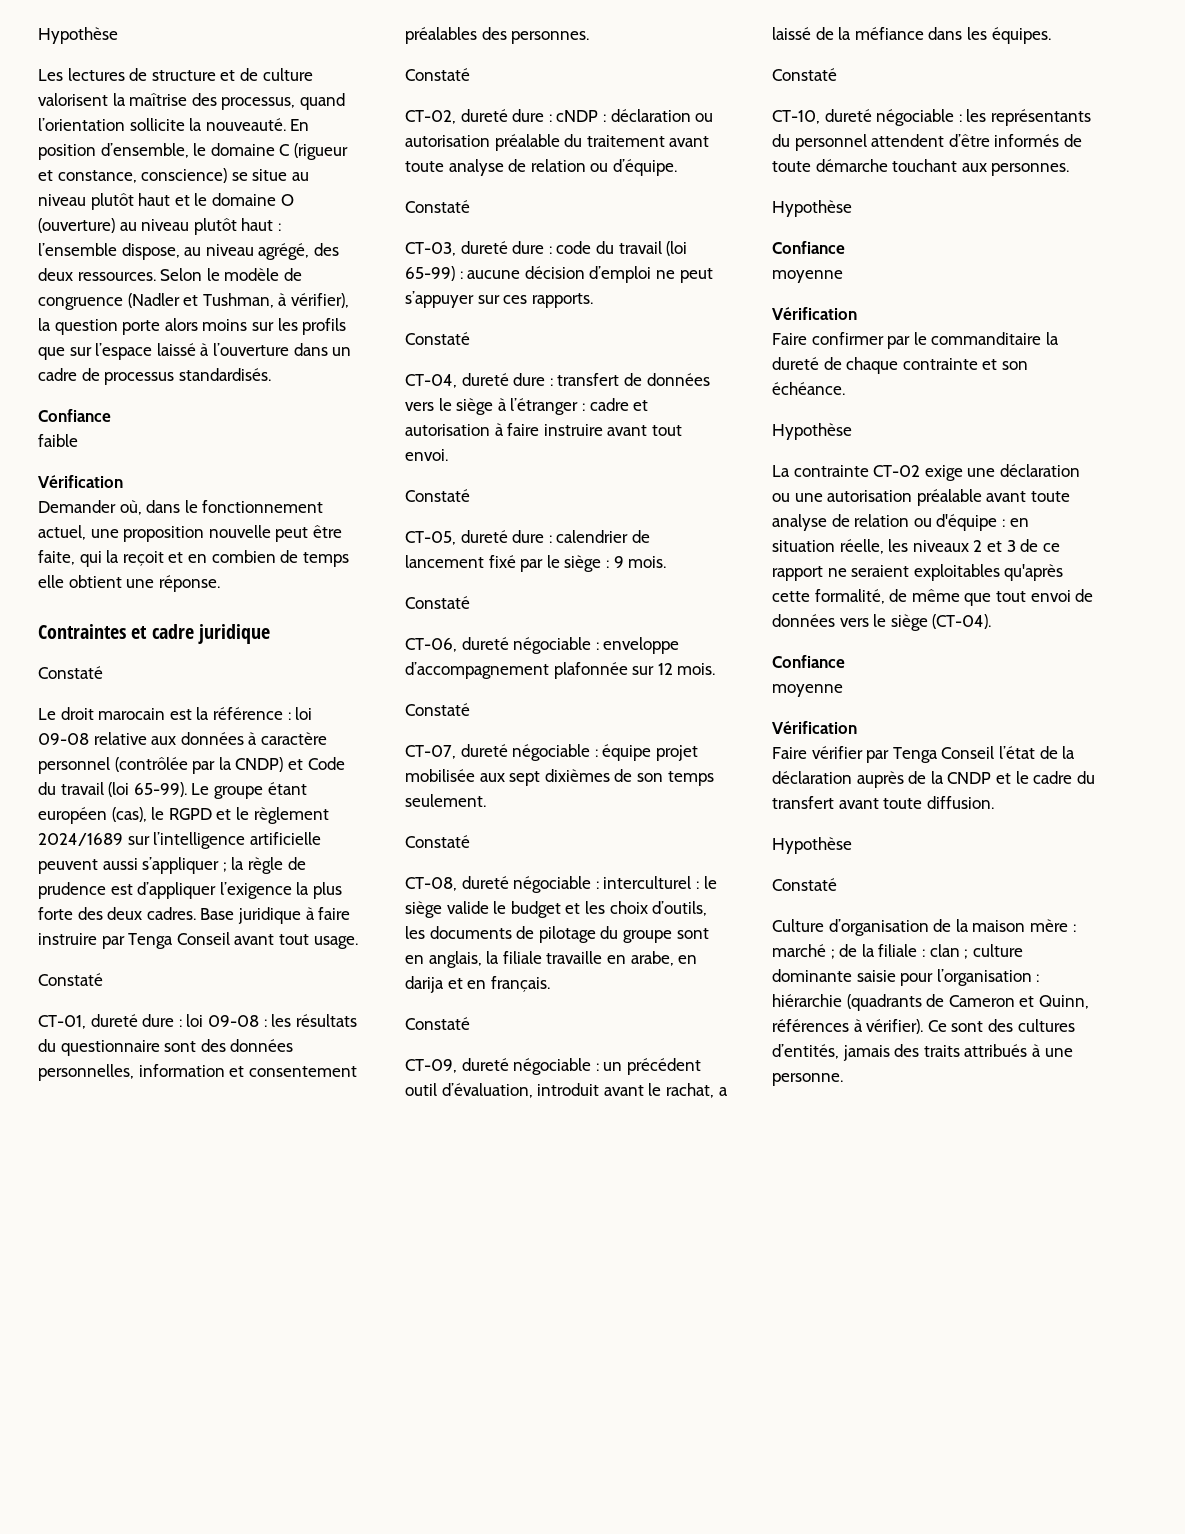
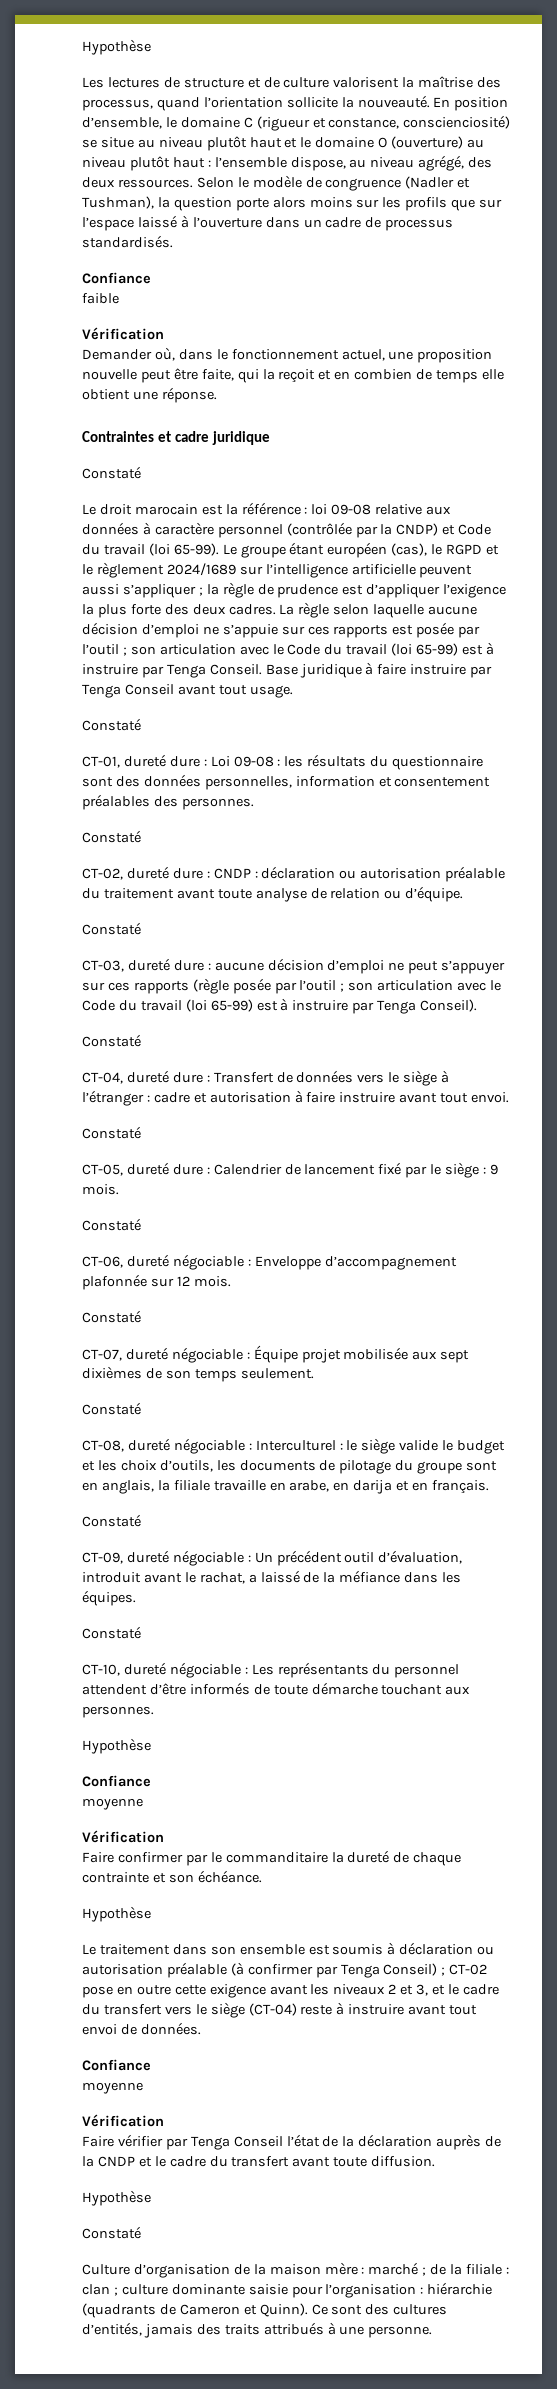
[141,168,228,183] conscience) -> [403,115,511,129] conscienciosité)
[202,293,349,308] Tushman, à vérifier), -> [82,196,154,209] Tushman),
(196, 913) none -> [279,602,478,618] [82,622,481,638] [82,642,494,656] [82,664,262,678] La règle selon laquelle aucune décision d’emploi ne s’appuie sur ces rapports est posée par l’outil ; son articulation avec le Code du travail (loi 65-99) est à instruire par Tenga Conseil.
[186,1014,204,1027] loi -> [210,756,230,767] Loi
[556,110,599,122] cNDP -> [213,868,251,879] CNDP
[556,241,688,256] [405,266,463,281] code du travail (loi 65-99) : -> (211, 966) none
[531,293,593,308] rapports. -> [133,978,502,994] [82,998,478,1014] rapports (règle posée par l’outil ; son articulation avec le Code du travail (loi 65-99) est à instruire par Tenga Conseil).
[557,373,620,386] transfert -> [213,1072,274,1083] Transfert
[556,530,629,543] calendrier -> [213,1164,282,1175] Calendrier
[603,637,680,654] enveloppe -> [254,1256,321,1270] Enveloppe
[602,744,652,761] équipe -> [253,1345,298,1363] Équipe
[603,876,692,889] interculturel -> [255,1440,336,1451] Interculturel
[603,1062,623,1071] un -> [254,1552,273,1563] Un
[966,109,987,122] les -> [251,1664,274,1675] Les
[772,464,1080,481] [772,489,1070,506] [772,514,1029,531] [772,539,1060,554] [772,564,1064,581] [772,589,1094,606] [772,614,992,631] La contrainte CT-02 exige une déclaration ou une autorisation préalable avant toute analyse de relation ou d'équipe : en situation réelle, les niveaux 2 et 3 de ce rapport ne seraient exploitables qu'après cette formalité, de même que tout envoi de données vers le siège (CT-04). -> [82,1942,495,1955] [82,1962,488,1978] [82,1984,499,1998] [82,2002,478,2018] [82,2022,201,2035] Le traitement dans son ensemble est soumis à déclaration ou autorisation préalable (à confirmer par Tenga Conseil) ; CT-02 pose en outre cette exigence avant les niveaux 2 et 3, et le cadre du transfert vers le siège (CT-04) reste à instruire avant tout envoi de données.
[1038,995,1089,1009] [772,1019,924,1034] Quinn, références à vérifier). -> [259,2303,308,2317] Quinn).

